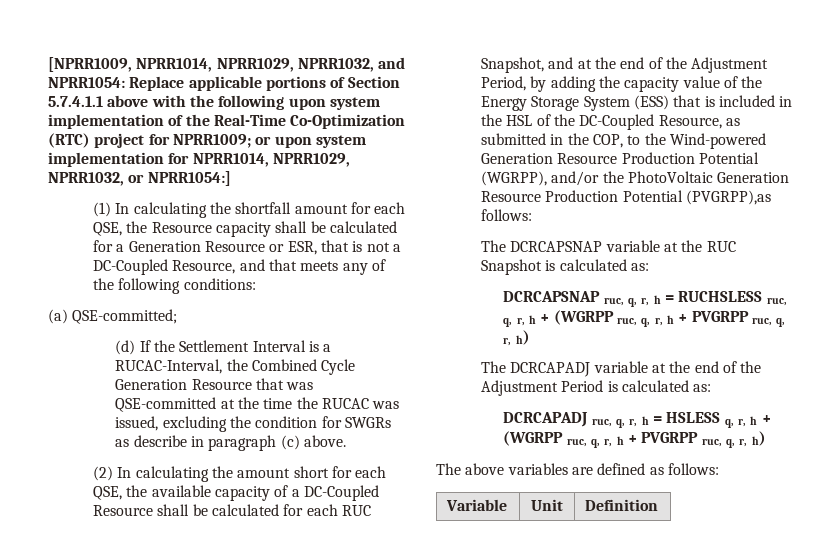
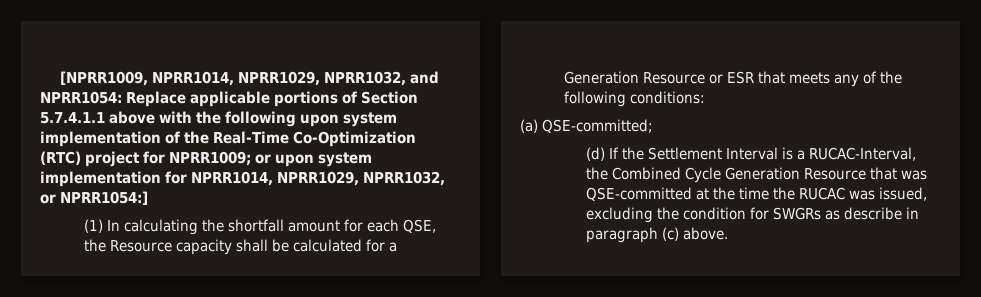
[287,240,401,255] [92,259,265,275] ESR, that is not a DC-Coupled Resource, and -> [727,71,755,84] ESR
[92,466,387,482] [92,485,379,501] [92,504,371,516] [480,57,769,73] [480,76,763,92] [480,95,793,111] [480,114,740,130] [480,133,766,149] [480,152,759,164] [480,171,790,186] [480,190,771,205] [480,209,532,221] [480,240,736,252] [480,259,649,275] [503,291,787,307] [503,310,786,327] [503,330,530,346] [480,361,762,377] [480,380,712,396] [503,412,771,428] [503,431,766,448] [436,463,719,475] [446,499,508,511] [531,499,563,511] [585,499,659,511] // (2) In calculating the amount short for each QSE, the available capacity of a DC-Coupled Resource shall be calculated for each RUC Snapshot, and at the end of the Adjustment Period, by adding the capacity value of the Energy Storage System (ESS) that is included in the HSL of the DC-Coupled Resource, as submitted in the COP, to the Wind-powered Generation Resource Production Potential (WGRPP), and/or the PhotoVoltaic Generation Resource Production Potential (PVGRPP),as follows: // The DCRCAPSNAP variable at the RUC Snapshot is calculated as: // DCRCAPSNAP ruc, q, r, h = RUCHSLESS ruc, q, r, h + (WGRPP ruc, q, r, h + PVGRPP ruc, q, r, h) // The DCRCAPADJ variable at the end of the Adjustment Period is calculated as: // DCRCAPADJ ruc, q, r, h = HSLESS q, r, h + (WGRPP ruc, q, r, h + PVGRPP ruc, q, r, h) // The above variables are defined as follows: // Variable | Unit | Definition -> (728, 233) none

